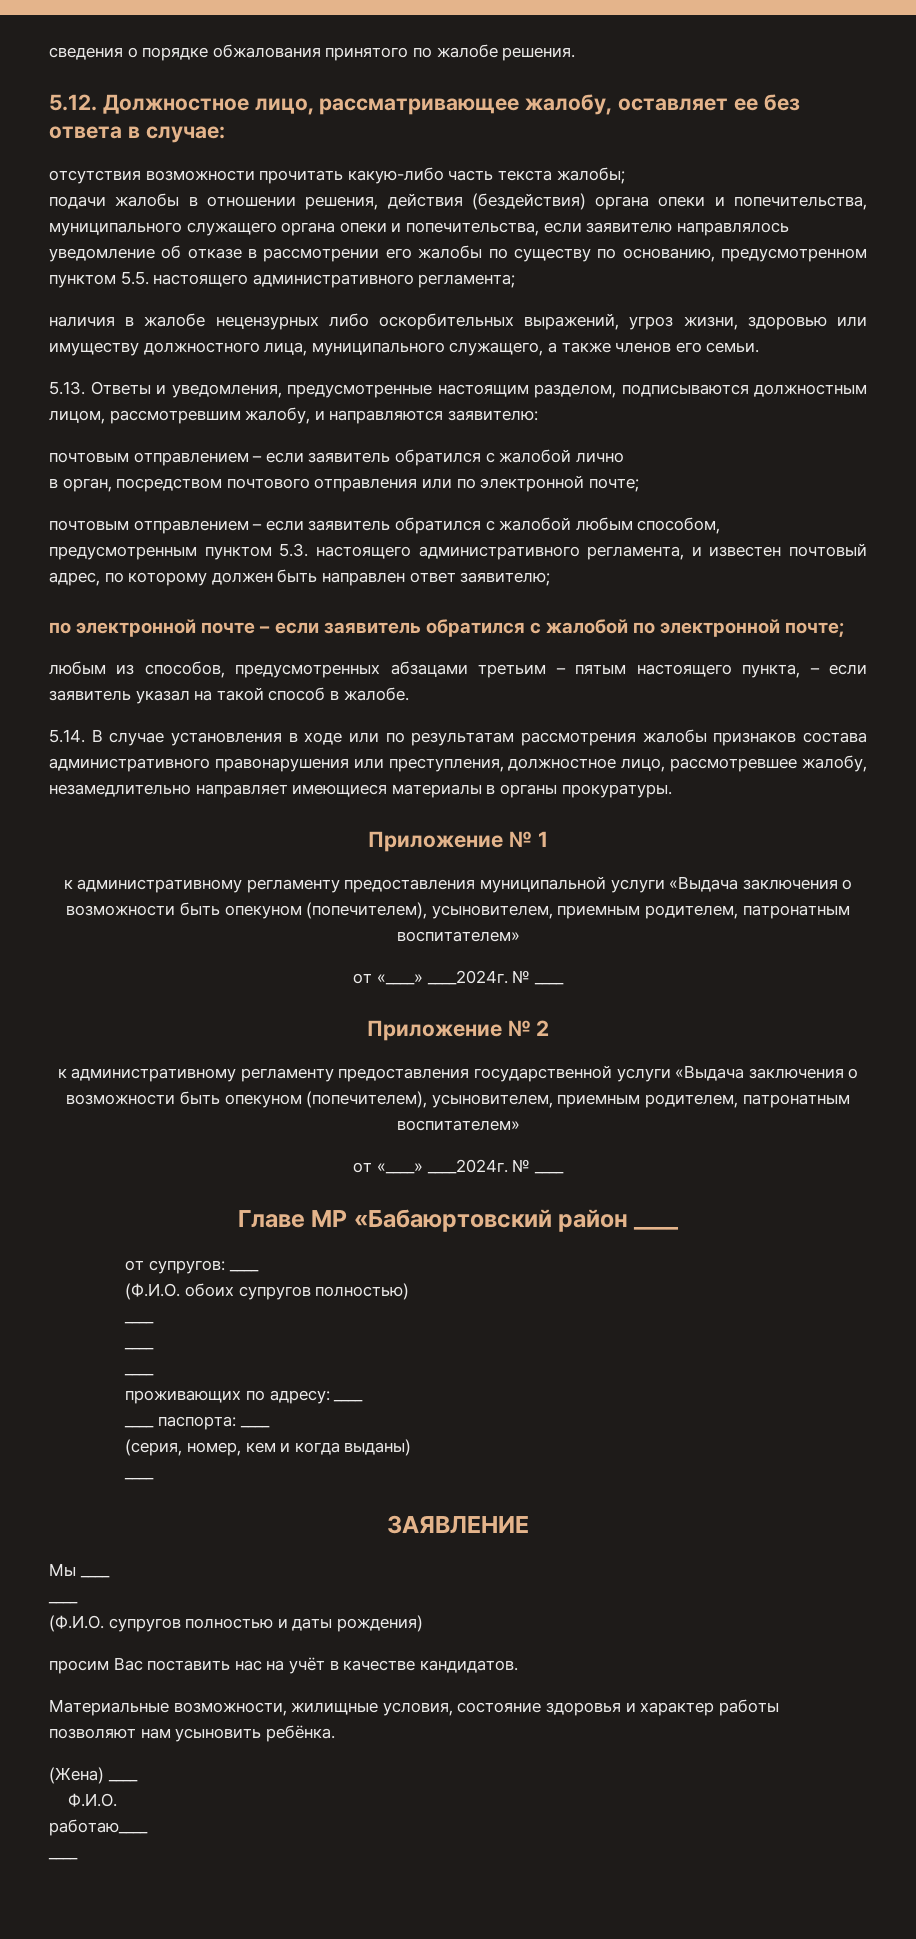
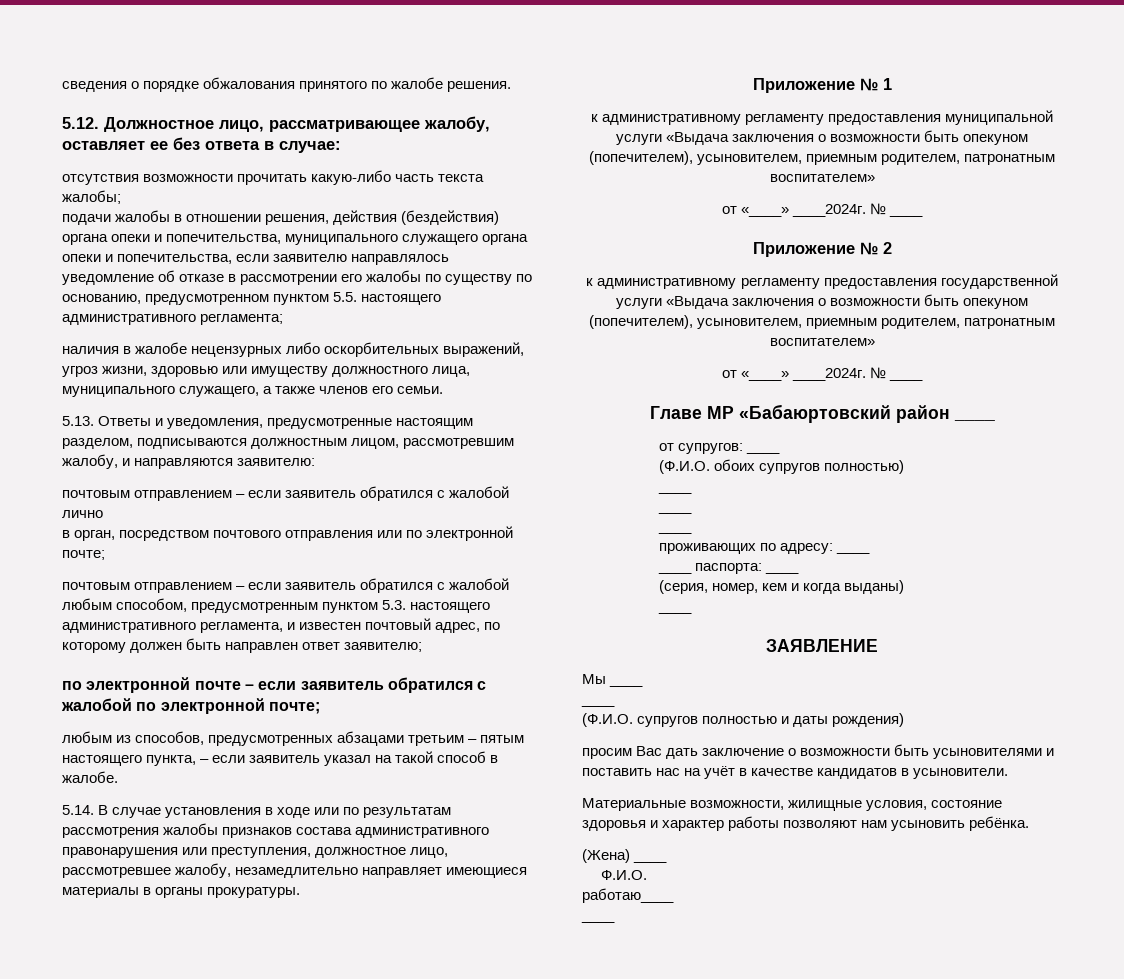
(143, 1664) none -> [666,744,1055,759] дать заключение о возможности быть усыновителями и
[419,1660,518,1673] кандидатов. -> [817,768,1009,779] кандидатов в усыновители.

